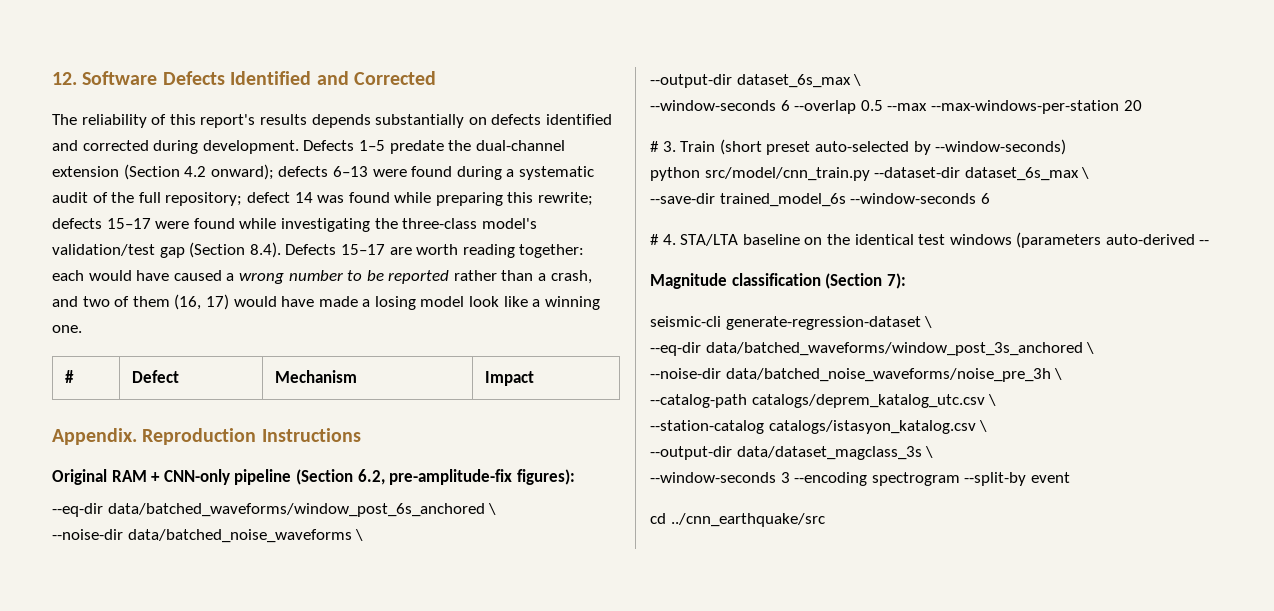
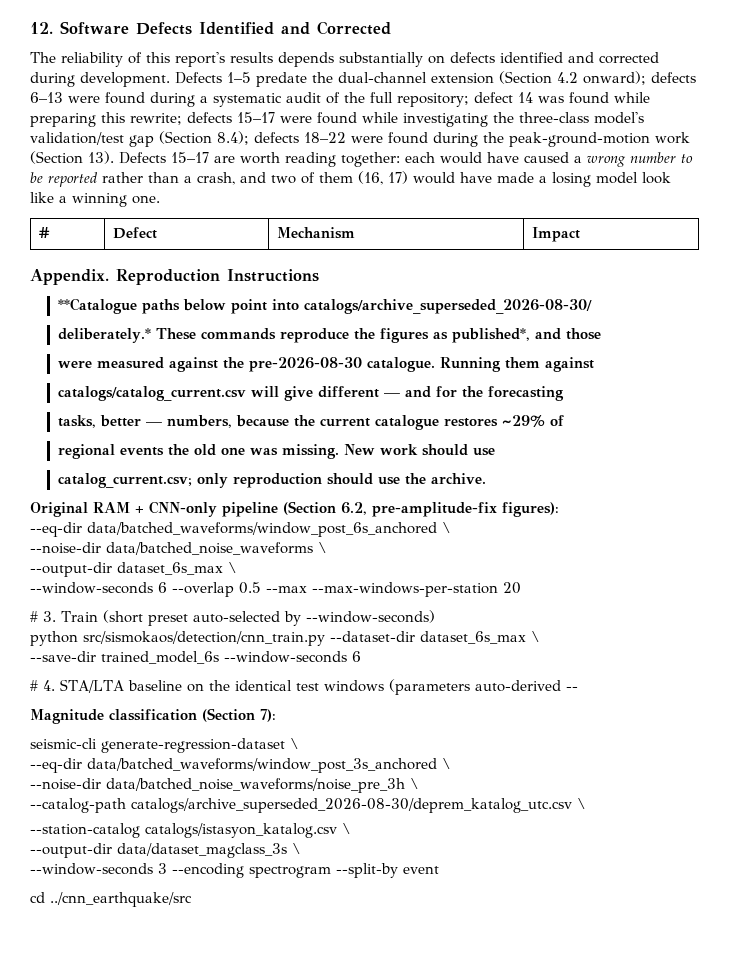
[249,242,281,258] 8.4). -> [217,131,690,147] [30,151,114,164] 8.4); defects 18–22 were found during the peak-ground-motion work (Section 13).
(361, 435) none -> [57,298,592,314] [57,328,601,343] [57,357,594,372] [57,386,564,401] [57,415,564,430] [57,444,495,459] [57,473,486,488] // **Catalogue paths below point into catalogs/archive_superseded_2026-08-30/ // deliberately.* These commands reproduce the figures as published*, and those // were measured against the pre-2026-08-30 catalogue. Running them against // catalogs/catalog_current.csv will give different — and for the forecasting // tasks, better — numbers, because the current catalogue restores ~29% of // regional events the old one was missing. New work should use // catalog_current.csv; only reproduction should use the archive.
[704,167,870,181] src/model/cnn_train.py -> [83,631,325,646] src/sismokaos/detection/cnn_train.py
[751,394,985,408] catalogs/deprem_katalog_utc.csv -> [131,798,572,813] catalogs/archive_superseded_2026-08-30/deprem_katalog_utc.csv

